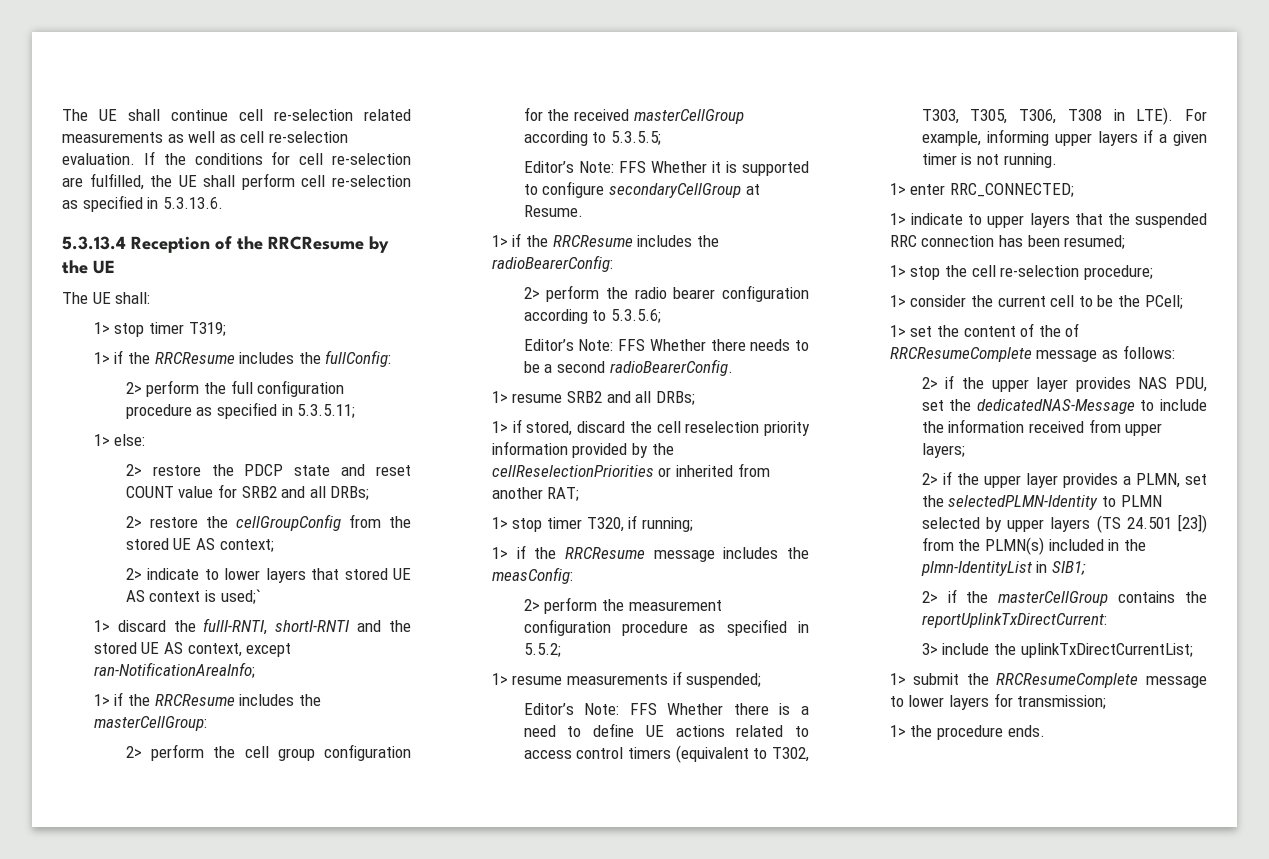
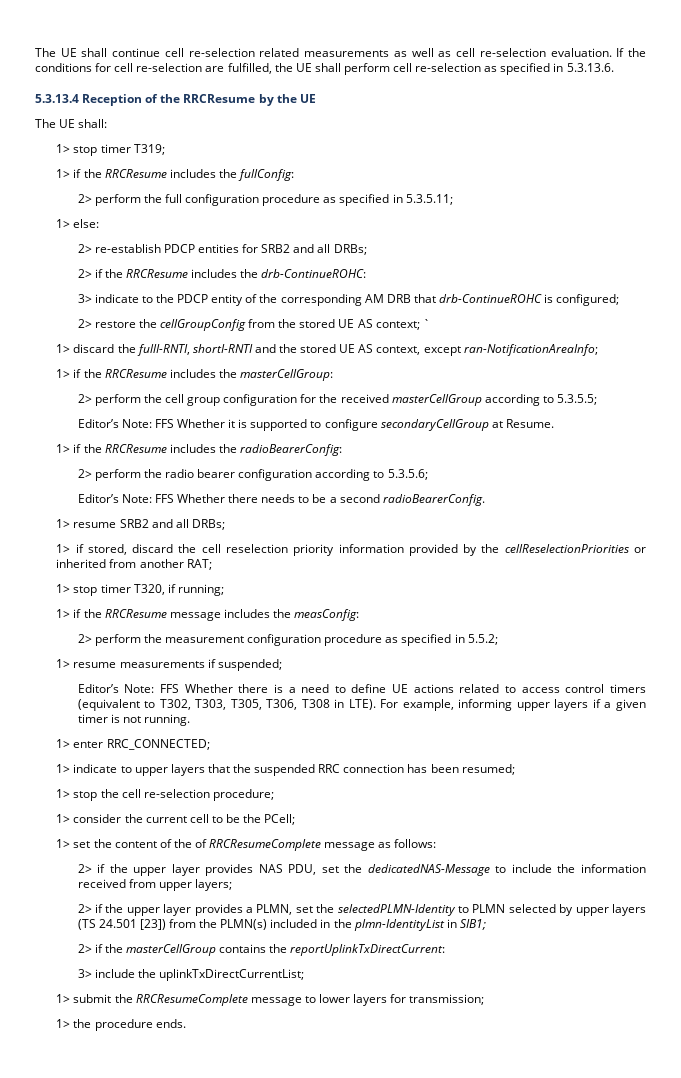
[152,464,411,476] [125,486,214,498] restore the PDCP state and reset COUNT value -> [94,244,240,253] re-establish PDCP entities
(370, 493) none -> [77,269,367,278] [77,294,620,306] // 2> if the RRCResume includes the drb-ContinueROHC: // 3> indicate to the PDCP entity of the corresponding AM DRB that drb-ContinueROHC is configured;
[125,568,411,583] [125,589,261,604] // 2> indicate to lower layers that stored UE AS context is used;` -> [422,319,430,328] `

